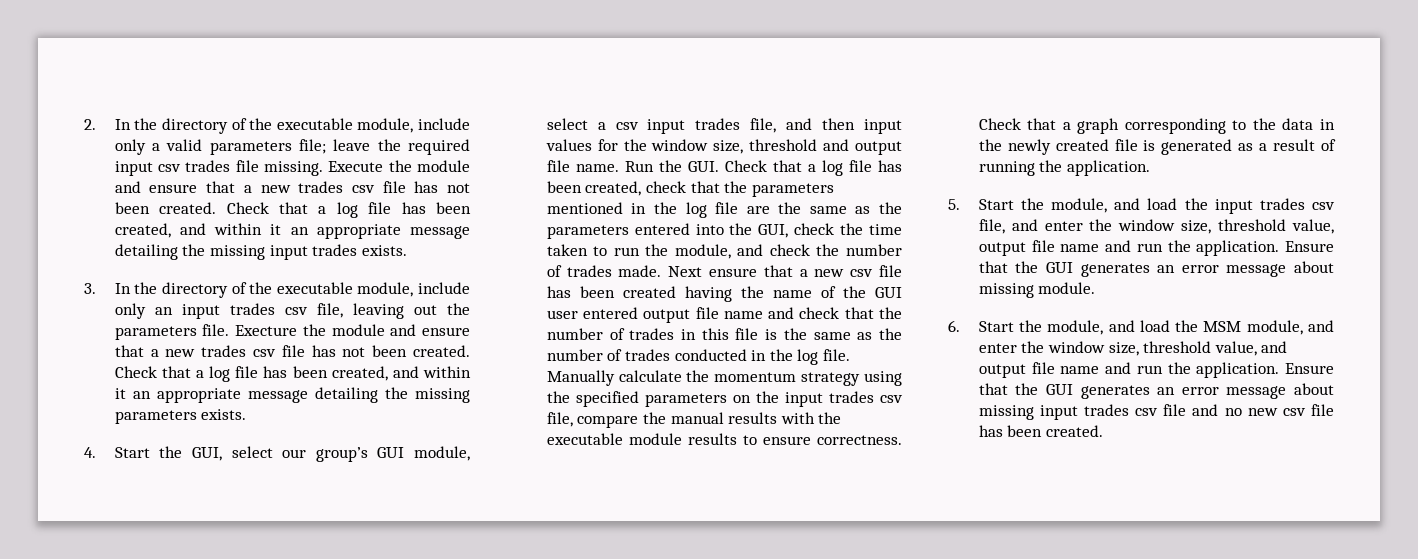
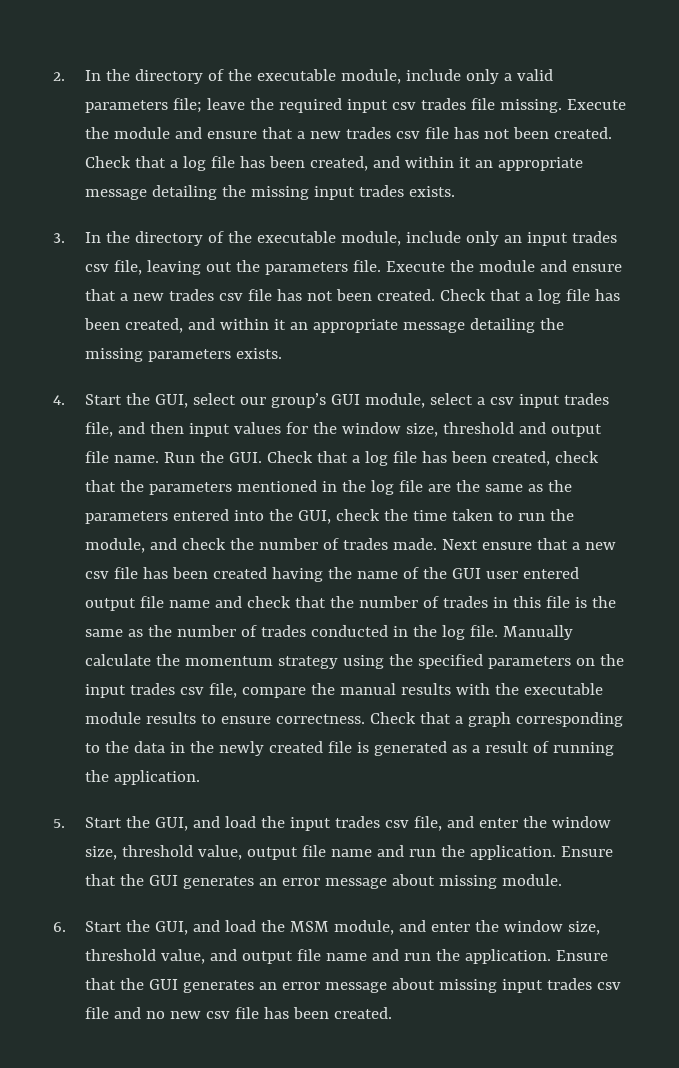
[235,325,298,336] Execture -> [385,261,445,272] Execute
[1051,198,1108,213] module, -> [154,817,188,831] GUI,
[1047,320,1104,335] module, -> [154,921,188,935] GUI,

